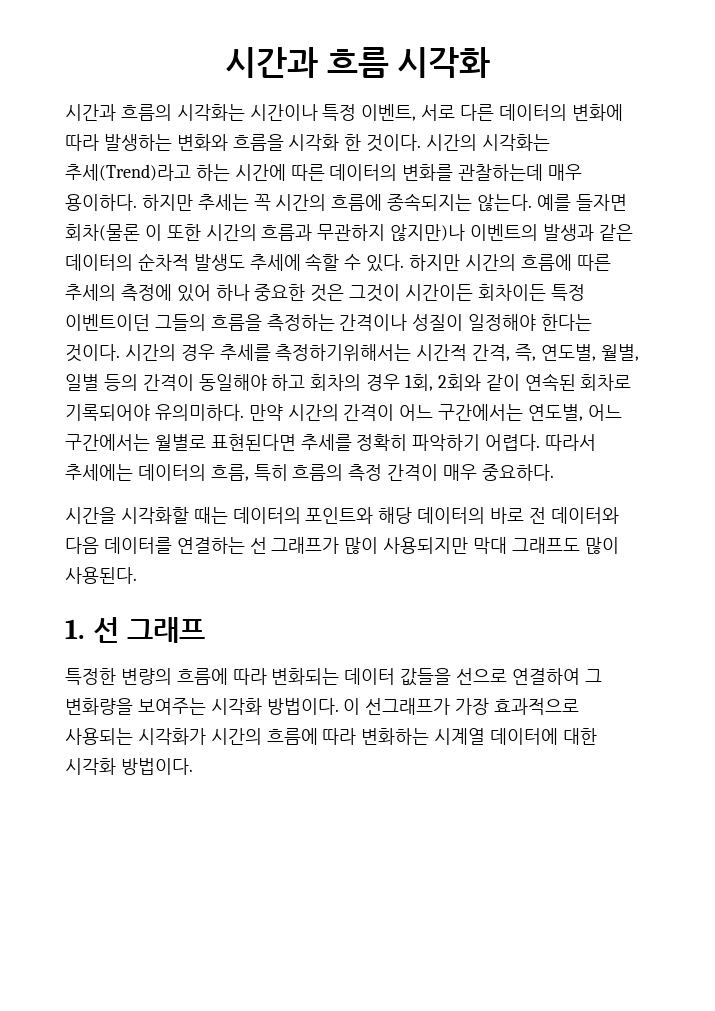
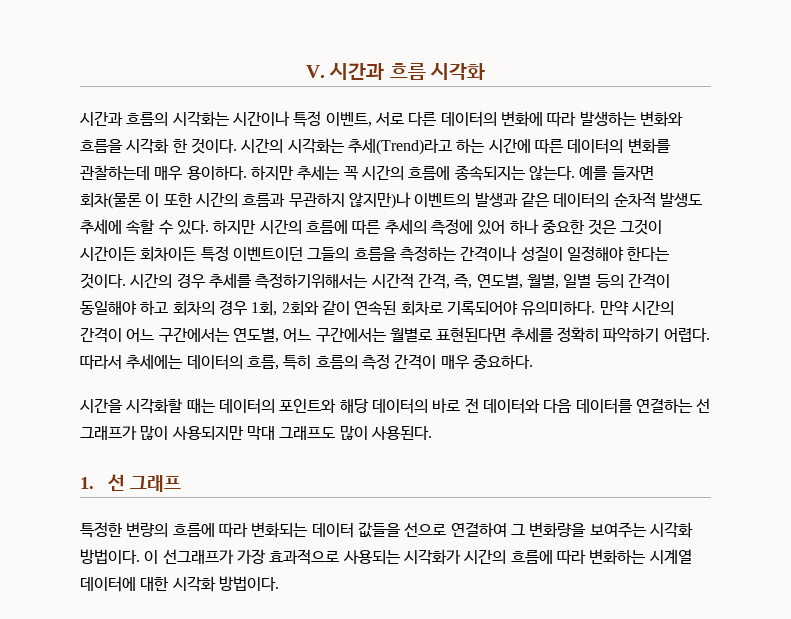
(224, 62) none -> [306,65,326,78] V.

